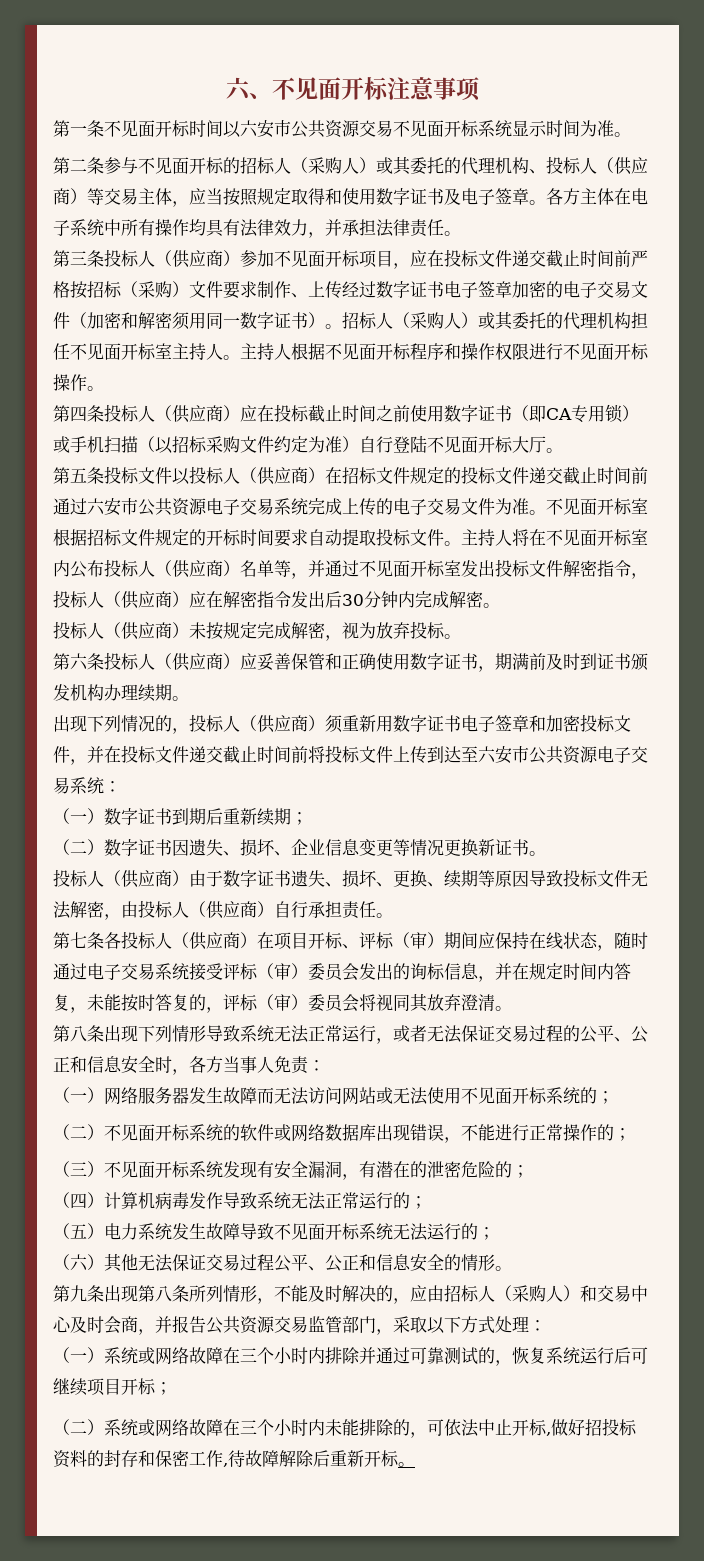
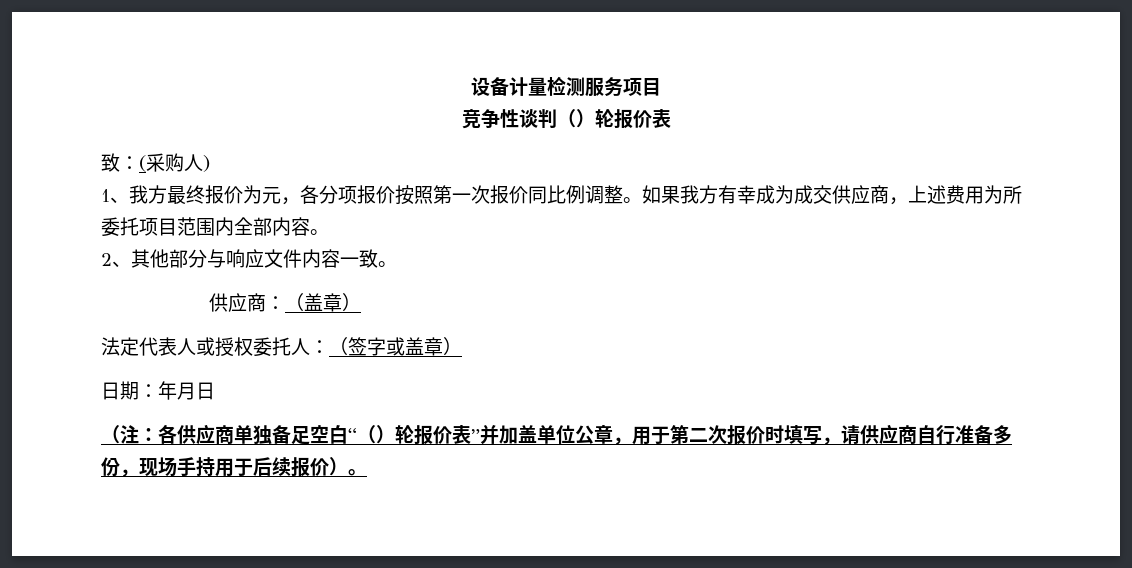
[225,77,481,101] [53,120,631,138] [53,156,648,175] [53,188,648,207] [53,219,461,238] [53,249,648,269] [53,281,648,299] [53,311,648,330] [53,343,649,360] [53,374,104,391] [53,404,639,423] [53,435,563,454] [53,466,648,485] [53,498,648,516] [53,528,648,547] [53,559,648,579] [53,590,500,609] [53,621,461,641] [53,652,648,672] [53,684,189,702] [53,714,631,734] [53,745,648,765] [53,777,121,794] [53,808,308,826] [53,839,546,857] [53,869,648,888] [53,900,393,920] [53,931,648,951] [53,963,631,982] [53,993,512,1013] [53,1025,648,1044] [53,1056,325,1075] [53,1087,614,1105] [53,1124,631,1143] [53,1161,529,1180] [53,1192,427,1210] [53,1223,495,1241] [53,1253,512,1272] [53,1285,648,1304] [53,1316,546,1335] [53,1347,648,1366] [53,1378,172,1396] [53,1418,637,1438] [53,1450,399,1468] 六、不见面开标注意事项 // 第一条不见面开标时间以六安市公共资源交易不见面开标系统显示时间为准。 // 第二条参与不见面开标的招标人（采购人）或其委托的代理机构、投标人（供应商）等交易主体，应当按照规定取得和使用数字证书及电子签章。各方主体在电子系统中所有操作均具有法律效力，并承担法律责任。 // 第三条投标人（供应商）参加不见面开标项目，应在投标文件递交截止时间前严格按招标（采购）文件要求制作、上传经过数字证书电子签章加密的电子交易文件（加密和解密须用同一数字证书）。招标人（采购人）或其委托的代理机构担任不见面开标室主持人。主持人根据不见面开标程序和操作权限进行不见面开标操作。 // 第四条投标人（供应商）应在投标截止时间之前使用数字证书（即CA专用锁）或手机扫描（以招标采购文件约定为准）自行登陆不见面开标大厅。 // 第五条投标文件以投标人（供应商）在招标文件规定的投标文件递交截止时间前通过六安市公共资源电子交易系统完成上传的电子交易文件为准。不见面开标室根据招标文件规定的开标时间要求自动提取投标文件。主持人将在不见面开标室内公布投标人（供应商）名单等，并通过不见面开标室发出投标文件解密指令，投标人（供应商）应在解密指令发出后30分钟内完成解密。 // 投标人（供应商）未按规定完成解密，视为放弃投标。 // 第六条投标人（供应商）应妥善保管和正确使用数字证书，期满前及时到证书颁发机构办理续期。 // 出现下列情况的，投标人（供应商）须重新用数字证书电子签章和加密投标文件，并在投标文件递交截止时间前将投标文件上传到达至六安市公共资源电子交易系统： // （一）数字证书到期后重新续期； // （二）数字证书因遗失、损坏、企业信息变更等情况更换新证书。 // 投标人（供应商）由于数字证书遗失、损坏、更换、续期等原因导致投标文件无法解密，由投标人（供应商）自行承担责任。 // 第七条各投标人（供应商）在项目开标、评标（审）期间应保持在线状态，随时通过电子交易系统接受评标（审）委员会发出的询标信息，并在规定时间内答复，未能按时答复的，评标（审）委员会将视同其放弃澄清。 // 第八条出现下列情形导致系统无法正常运行，或者无法保证交易过程的公平、公正和信息安全时，各方当事人免责： // （一）网络服务器发生故障而无法访问网站或无法使用不见面开标系统的； // （二）不见面开标系统的软件或网络数据库出现错误，不能进行正常操作的； // （三）不见面开标系统发现有安全漏洞，有潜在的泄密危险的； // （四）计算机病毒发作导致系统无法正常运行的； // （五）电力系统发生故障导致不见面开标系统无法运行的； // （六）其他无法保证交易过程公平、公正和信息安全的情形。 // 第九条出现第八条所列情形，不能及时解决的，应由招标人（采购人）和交易中心及时会商，并报告公共资源交易监管部门，采取以下方式处理： // （一）系统或网络故障在三个小时内排除并通过可靠测试的，恢复系统运行后可继续项目开标； // （二）系统或网络故障在三个小时内未能排除的，可依法中止开标,做好招投标资料的封存和保密工作,待故障解除后重新开标 -> [471,76,661,97] [461,108,671,129] [101,153,210,172] [101,185,1022,205] [101,217,329,236] [101,249,397,268] [208,293,361,312] [101,337,462,357] [101,381,215,400] [101,424,1012,445] [101,457,348,477] 设备计量检测服务项目 // 竞争性谈判（）轮报价表 // 致：(采购人) // 1、我方最终报价为元，各分项报价按照第一次报价同比例调整。如果我方有幸成为成交供应商，上述费用为所委托项目范围内全部内容。 // 2、其他部分与响应文件内容一致。 // 供应商：（盖章） // 法定代表人或授权委托人：（签字或盖章） // 日期：年月日 // （注：各供应商单独备足空白“（）轮报价表”并加盖单位公章，用于第二次报价时填写，请供应商自行准备多份，现场手持用于后续报价）

